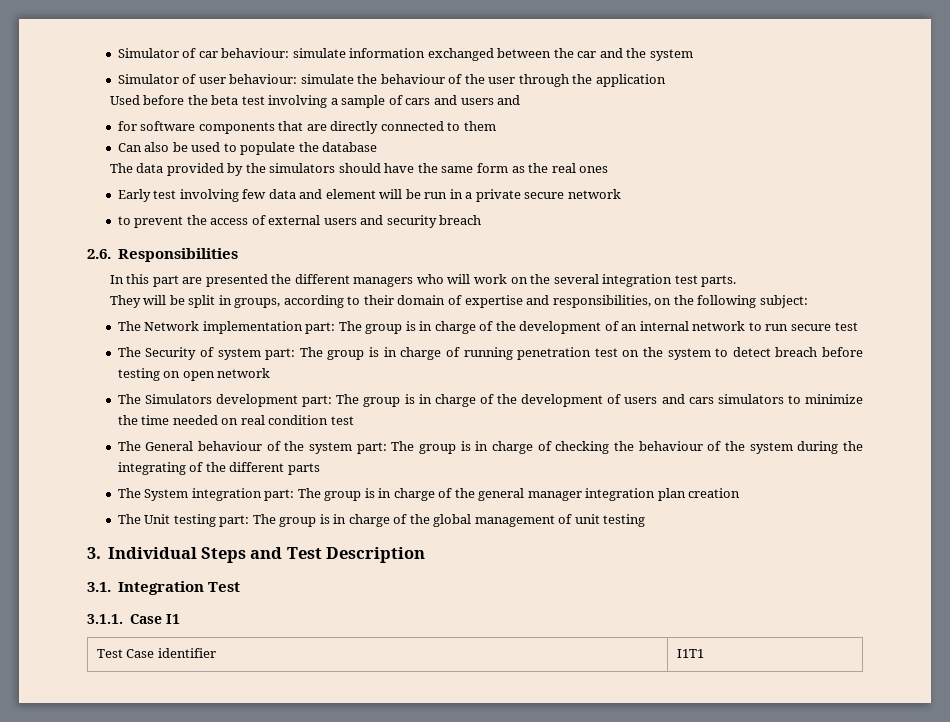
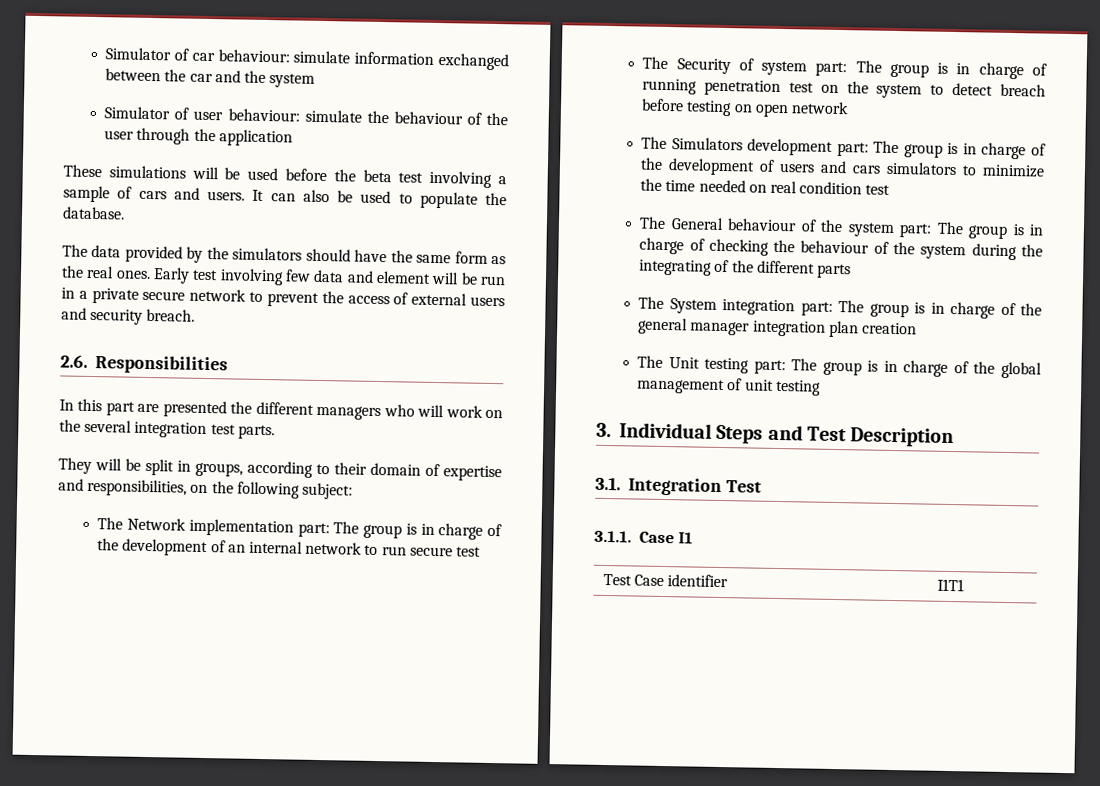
[109,95,140,105] Used -> [63,164,279,181] These simulations will be used
[460,95,521,105] [117,121,496,134] [117,143,142,152] users and // for software components that are directly connected to them // Can -> [207,189,296,202] users. It can
[322,142,378,152] database -> [62,206,125,220] database.
[579,166,609,173] ones // -> [115,270,151,280] ones.
(621, 194) // -> (247, 295) none
[439,215,482,225] breach -> [146,308,196,322] breach.

